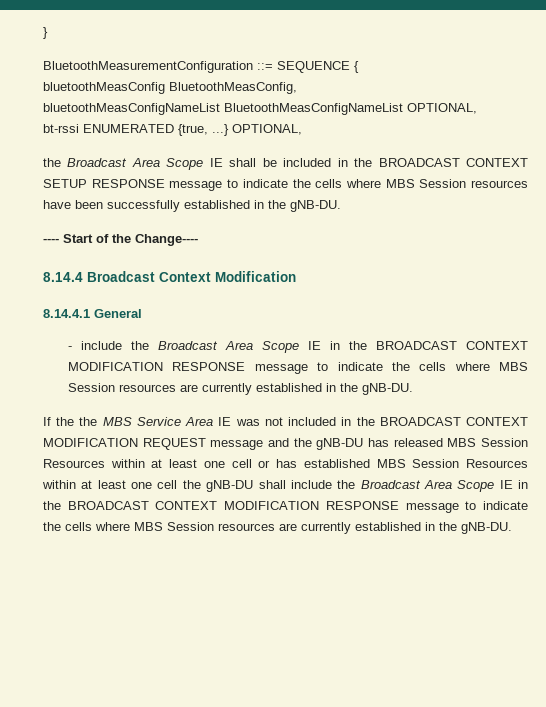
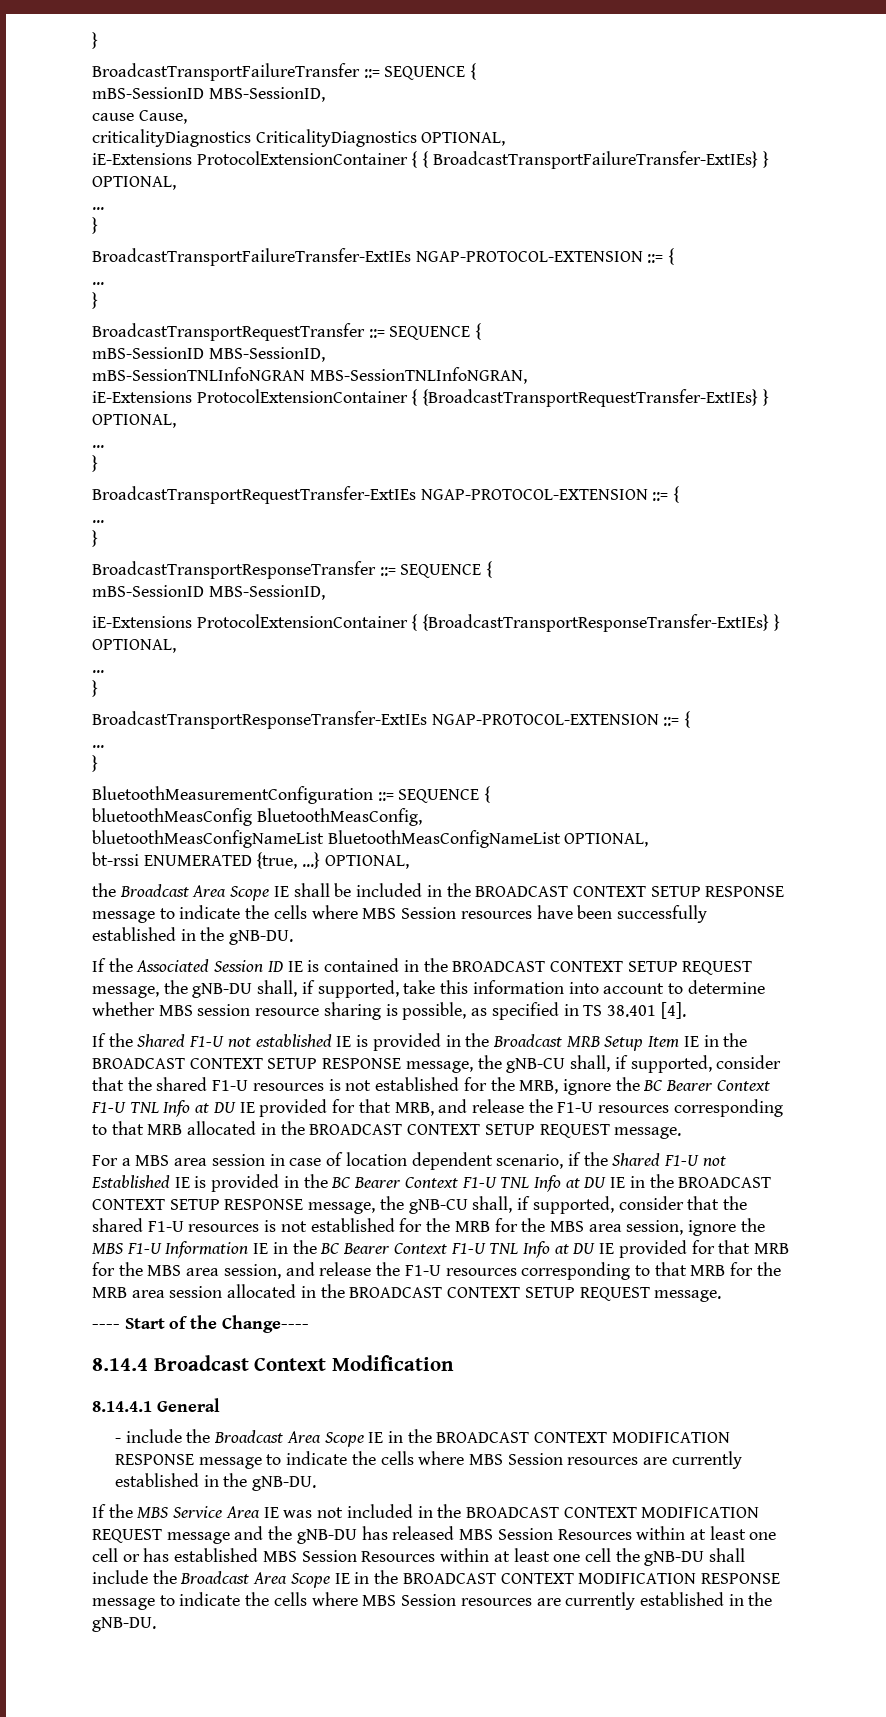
[43,27,48,39] } -> [92,32,98,49] [92,63,477,81] [92,87,325,102] [92,110,187,124] [92,129,506,147] [92,151,769,169] [92,176,176,190] [92,207,104,210] [92,217,98,234] [92,248,675,266] [92,282,104,285] [92,292,98,309] [92,323,482,341] [92,347,325,362] [92,367,527,384] [92,389,769,407] [92,414,176,428] [92,445,104,448] [92,455,98,472] [92,486,680,504] [92,520,104,523] [92,530,98,547] [92,561,493,579] [92,585,325,600] [92,614,780,632] [92,639,176,653] [92,670,104,673] [92,680,98,697] [92,711,691,729] [92,745,104,748] [92,755,98,772] } // BroadcastTransportFailureTransfer ::= SEQUENCE { // mBS-SessionID MBS-SessionID, // cause Cause, // criticalityDiagnostics CriticalityDiagnostics OPTIONAL, // iE-Extensions ProtocolExtensionContainer { { BroadcastTransportFailureTransfer-ExtIEs} } OPTIONAL, // ... // } // BroadcastTransportFailureTransfer-ExtIEs NGAP-PROTOCOL-EXTENSION ::= { // ... // } // BroadcastTransportRequestTransfer ::= SEQUENCE { // mBS-SessionID MBS-SessionID, // mBS-SessionTNLInfoNGRAN MBS-SessionTNLInfoNGRAN, // iE-Extensions ProtocolExtensionContainer { {BroadcastTransportRequestTransfer-ExtIEs} } OPTIONAL, // ... // } // BroadcastTransportRequestTransfer-ExtIEs NGAP-PROTOCOL-EXTENSION ::= { // ... // } // BroadcastTransportResponseTransfer ::= SEQUENCE { // mBS-SessionID MBS-SessionID, // iE-Extensions ProtocolExtensionContainer { {BroadcastTransportResponseTransfer-ExtIEs} } OPTIONAL, // ... // } // BroadcastTransportResponseTransfer-ExtIEs NGAP-PROTOCOL-EXTENSION ::= { // ... // }
(341, 206) none -> [92,958,753,975] [92,980,765,998] [92,1002,686,1020] [92,1033,748,1051] [92,1055,782,1073] [92,1077,770,1095] [91,1099,783,1117] [92,1121,682,1139] [92,1152,726,1170] [91,1174,772,1192] [92,1196,747,1214] [92,1218,765,1236] [92,1240,790,1258] [92,1262,781,1280] [92,1284,722,1302] // If the Associated Session ID IE is contained in the BROADCAST CONTEXT SETUP REQUEST message, the gNB-DU shall, if supported, take this information into account to determine whether MBS session resource sharing is possible, as specified in TS 38.401 [4]. // If the Shared F1-U not established IE is provided in the Broadcast MRB Setup Item IE in the BROADCAST CONTEXT SETUP RESPONSE message, the gNB-CU shall, if supported, consider that the shared F1-U resources is not established for the MRB, ignore the BC Bearer Context F1-U TNL Info at DU IE provided for that MRB, and release the F1-U resources corresponding to that MRB allocated in the BROADCAST CONTEXT SETUP REQUEST message. // For a MBS area session in case of location dependent scenario, if the Shared F1-U not Established IE is provided in the BC Bearer Context F1-U TNL Info at DU IE in the BROADCAST CONTEXT SETUP RESPONSE message, the gNB-CU shall, if supported, consider that the shared F1-U resources is not established for the MRB for the MBS area session, ignore the MBS F1-U Information IE in the BC Bearer Context F1-U TNL Info at DU IE provided for that MRB for the MBS area session, and release the F1-U resources corresponding to that MRB for the MRB area session allocated in the BROADCAST CONTEXT SETUP REQUEST message.
[79,417,98,426] the -> (133, 1511) none

